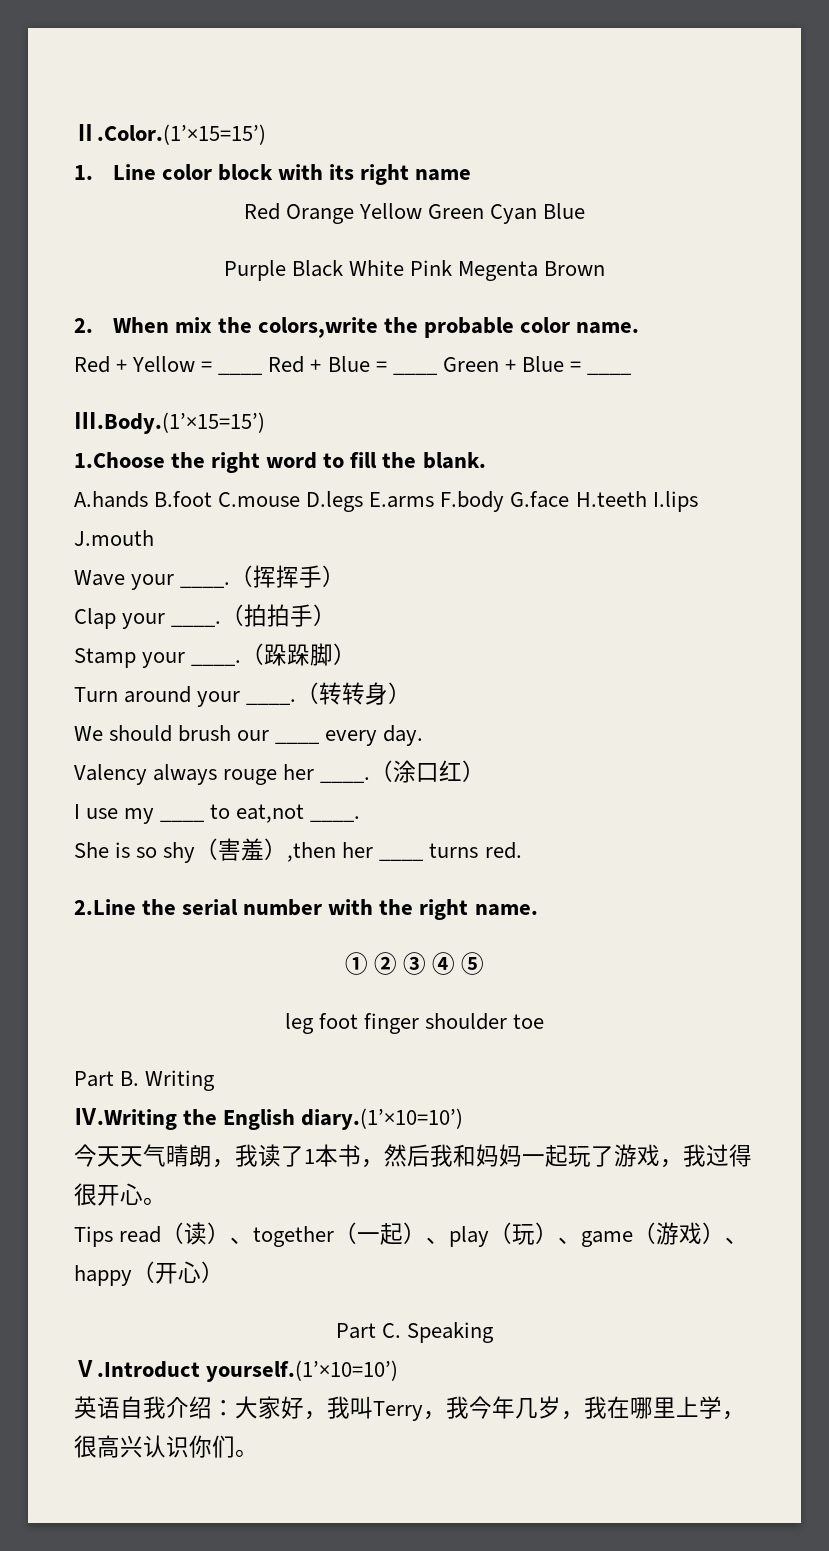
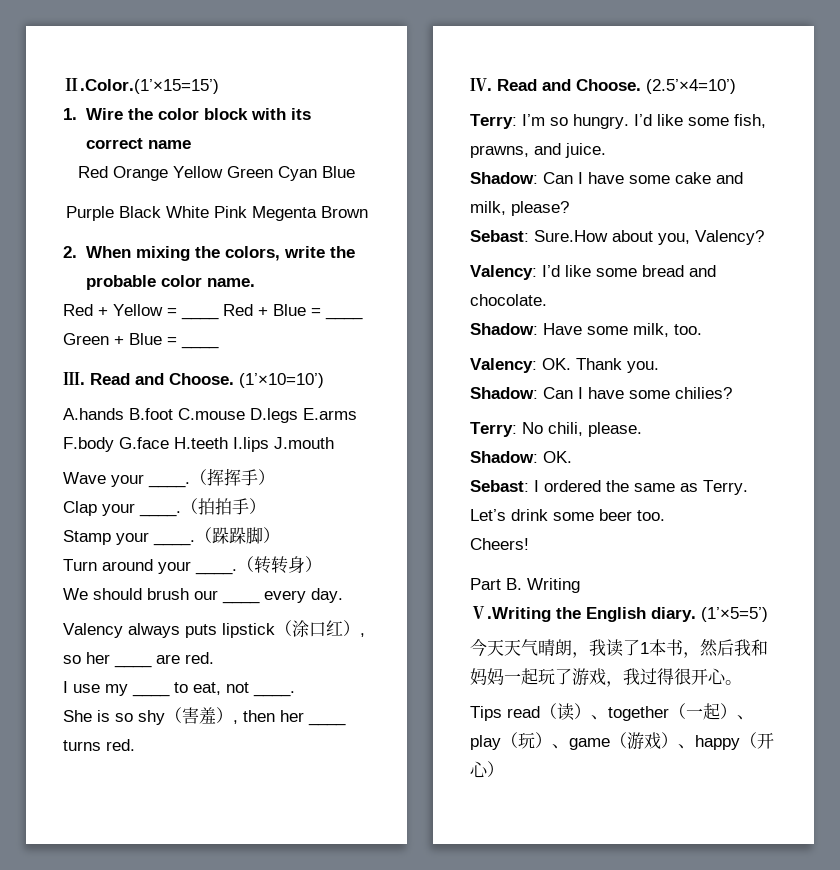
[112,164,156,180] Line -> [85,108,153,120] Wire the
[360,164,410,185] right -> [85,138,143,149] correct
[174,317,379,338] mix the colors,write -> [135,246,325,261] mixing the colors, write
[74,412,265,434] [74,452,486,473] Ⅲ.Body.(1’×15=15’) // 1.Choose the right word to fill the blank. -> [63,372,324,388] Ⅲ. Read and Choose. (1’×10=10’)
[223,764,371,785] rouge her ____. -> [185,623,275,638] puts lipstick
(486, 771) none -> [360,633,365,637] [63,652,110,664] [114,664,152,668] [156,652,214,664] , so her ____ are red.
[236,804,305,823] eat,not -> [193,682,249,695] eat, not
[287,842,337,862] ,then -> [233,710,275,724] , then
[74,899,538,920] [344,952,485,975] [284,1013,545,1034] 2.Line the serial number with the right name. // ① ② ③ ④ ⑤ // leg foot finger shoulder toe -> [470,78,736,94] [470,114,766,129] [470,143,606,158] [470,172,743,184] [470,201,569,216] [470,230,764,245] [470,265,716,280] [470,294,547,306] [470,323,702,337] [470,358,659,373] [470,387,732,399] [470,422,642,437] [470,451,572,463] [470,480,748,495] [470,509,665,521] [470,538,529,550] Ⅳ. Read and Choose. (2.5’×4=10’) // Terry: I’m so hungry. I’d like some fish, prawns, and juice. // Shadow: Can I have some cake and milk, please? // Sebast: Sure.How about you, Valency? // Valency: I’d like some bread and chocolate. // Shadow: Have some milk, too. // Valency: OK. Thank you. // Shadow: Can I have some chilies? // Terry: No chili, please. // Shadow: OK. // Sebast: I ordered the same as Terry. Let’s drink some beer too. // Cheers!
[74,1108,177,1130] Ⅳ.Writing -> [470,606,551,622] Ⅴ.Writing
[301,1108,464,1130] diary.(1’×10=10’) -> [651,607,768,622] diary. (1’×5=5’)
[335,1322,495,1343] [74,1360,399,1382] [74,1396,745,1421] [74,1435,258,1458] // Part C. Speaking // Ⅴ.Introduct yourself.(1’×10=10’) // 英语自我介绍：大家好，我叫Terry，我今年几岁，我在哪里上学，很高兴认识你们。 -> (504, 769) none

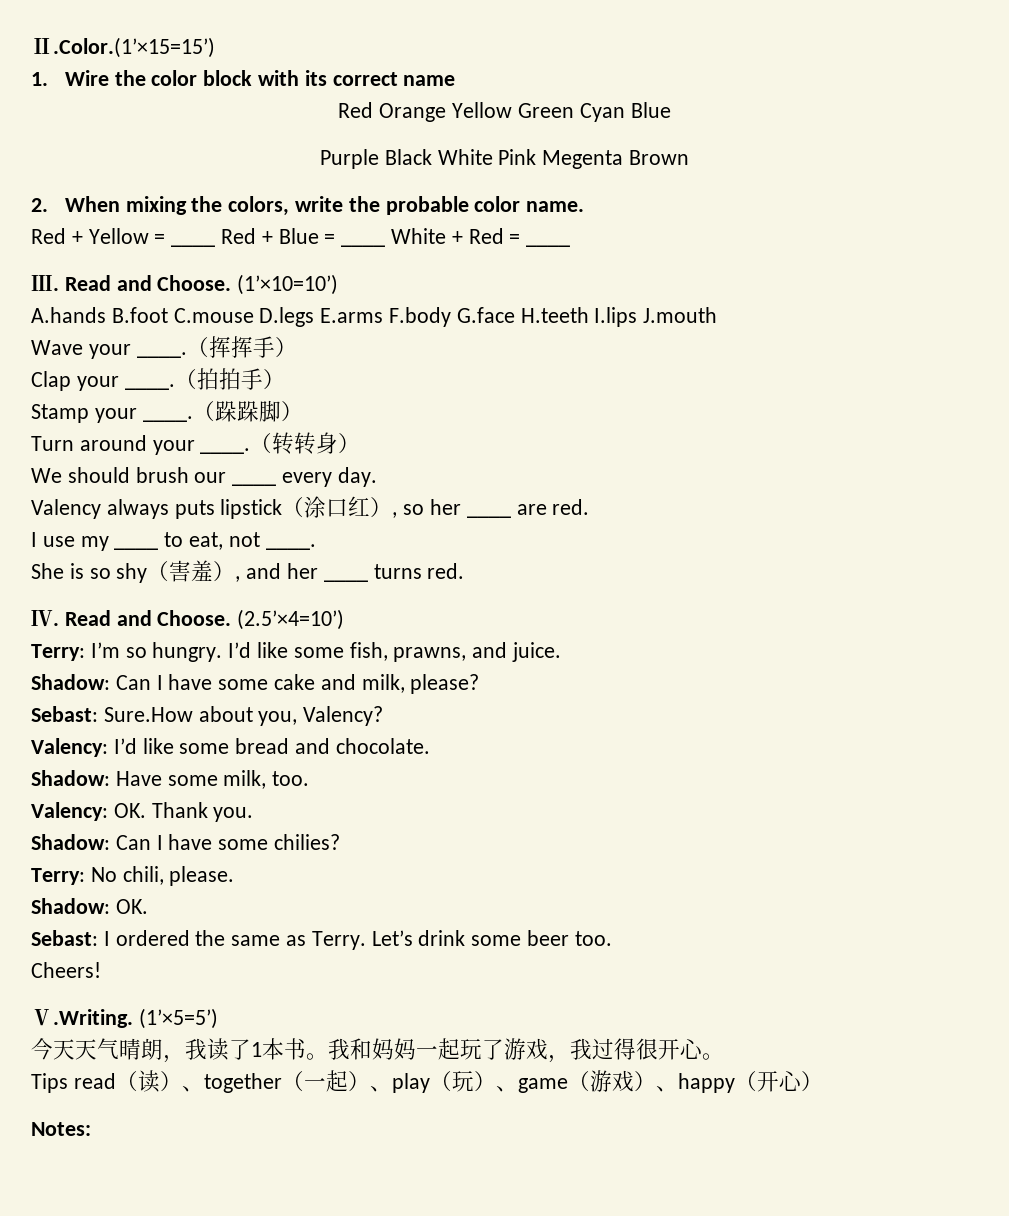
[63,333,162,345] Green + Blue -> [391,228,504,244] White + Red
[243,710,275,722] then -> [246,563,282,579] and
[470,578,580,593] [470,606,696,622] Part B. Writing // Ⅴ.Writing the English diary. -> [31,1009,133,1028] Ⅴ.Writing.
[683,639,734,658] ，然后 -> [306,1053,328,1060] 。
(504, 769) none -> [31,1122,91,1136] // Notes:

